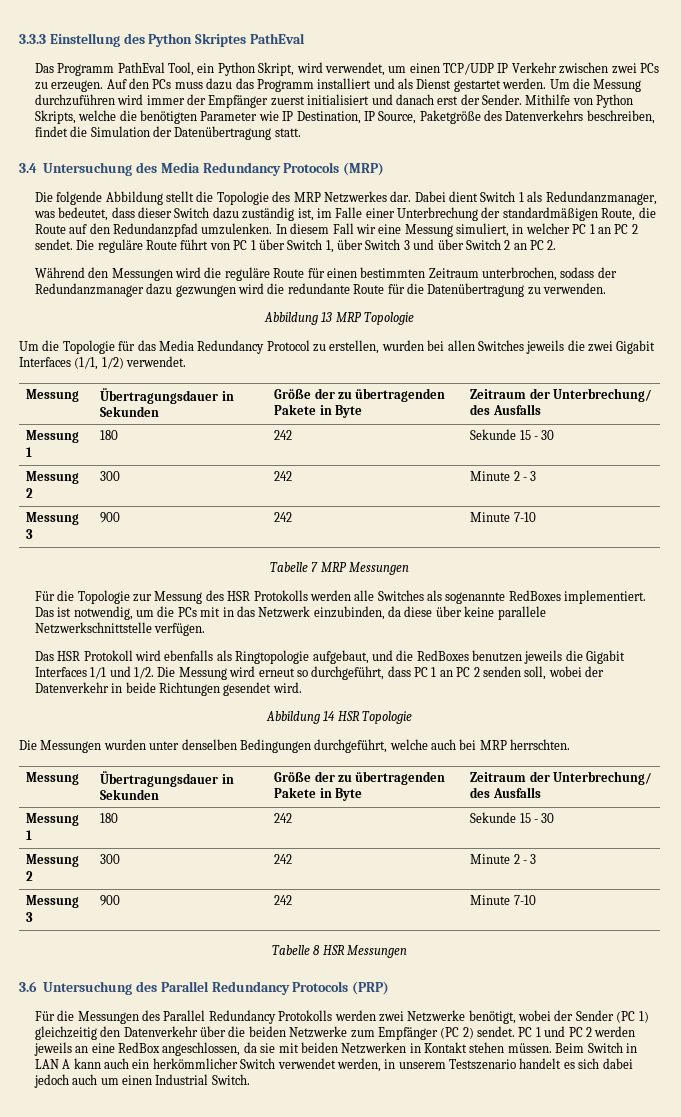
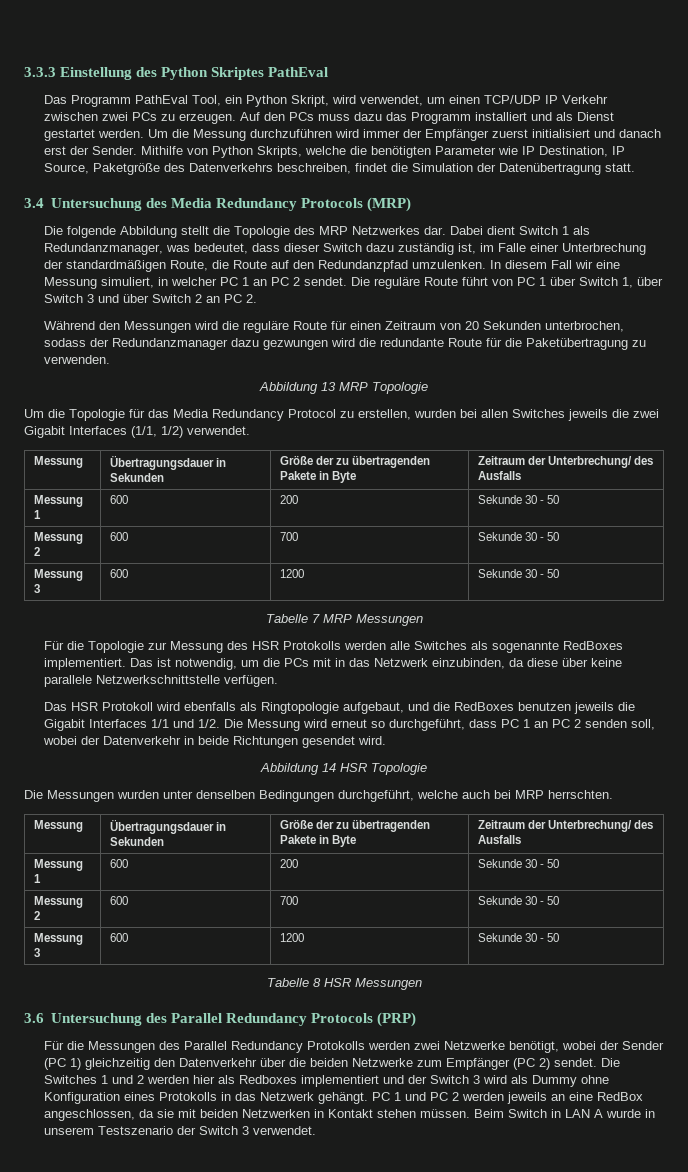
[360,267,479,278] bestimmten Zeitraum -> [384,321,541,330] Zeitraum von 20 Sekunden
[427,283,525,297] Datenübertragung -> [525,338,628,350] Paketübertragung
[100,430,119,440] [274,430,293,440] [470,429,555,440] [26,471,80,484] [26,488,34,498] [100,471,121,481] [274,471,293,481] [470,471,537,481] [26,512,80,525] [26,529,34,539] [100,512,121,523] [274,512,293,522] [470,512,536,522] 180 | 242 | Sekunde 15 - 30 // Messung 2 | 300 | 242 | Minute 2 - 3 // Messung 3 | 900 | 242 | Minute 7-10 -> [110,495,129,504] [280,495,299,504] [478,495,560,504] [34,532,84,544] [34,547,41,556] [110,532,129,541] [280,532,299,541] [478,532,560,541] [34,569,84,581] [34,584,41,593] [110,569,129,578] [280,569,305,578] [478,569,560,578] 600 | 200 | Sekunde 30 - 50 // Messung 2 | 600 | 700 | Sekunde 30 - 50 // Messung 3 | 600 | 1200 | Sekunde 30 - 50
[100,813,119,823] [274,813,293,823] [470,812,555,823] [26,854,80,867] [26,871,34,881] [100,854,121,864] [274,854,293,864] [470,854,537,864] [26,895,80,908] [26,912,34,922] [100,895,121,906] [274,895,293,905] [470,895,536,905] 180 | 242 | Sekunde 15 - 30 // Messung 2 | 300 | 242 | Minute 2 - 3 // Messung 3 | 900 | 242 | Minute 7-10 -> [110,859,129,868] [280,859,299,868] [478,859,560,868] [34,896,84,908] [34,911,41,920] [110,896,129,905] [280,896,299,905] [478,896,560,905] [34,933,84,945] [34,948,41,957] [110,933,129,942] [280,933,305,942] [478,933,560,942] 600 | 200 | Sekunde 30 - 50 // Messung 2 | 600 | 700 | Sekunde 30 - 50 // Messung 3 | 600 | 1200 | Sekunde 30 - 50
(516, 1031) none -> [600,1058,620,1067] [43,1075,609,1087] [43,1092,368,1104] Die Switches 1 und 2 werden hier als Redboxes implementiert und der Switch 3 wird als Dummy ohne Konfiguration eines Protokolls in das Netzwerk gehängt.
[73,1058,633,1072] [33,1074,250,1088] kann auch ein herkömmlicher Switch verwendet werden, in unserem Testszenario handelt es sich dabei jedoch auch um einen Industrial Switch. -> [605,1109,655,1118] [43,1126,316,1135] wurde in unserem Testszenario der Switch 3 verwendet.

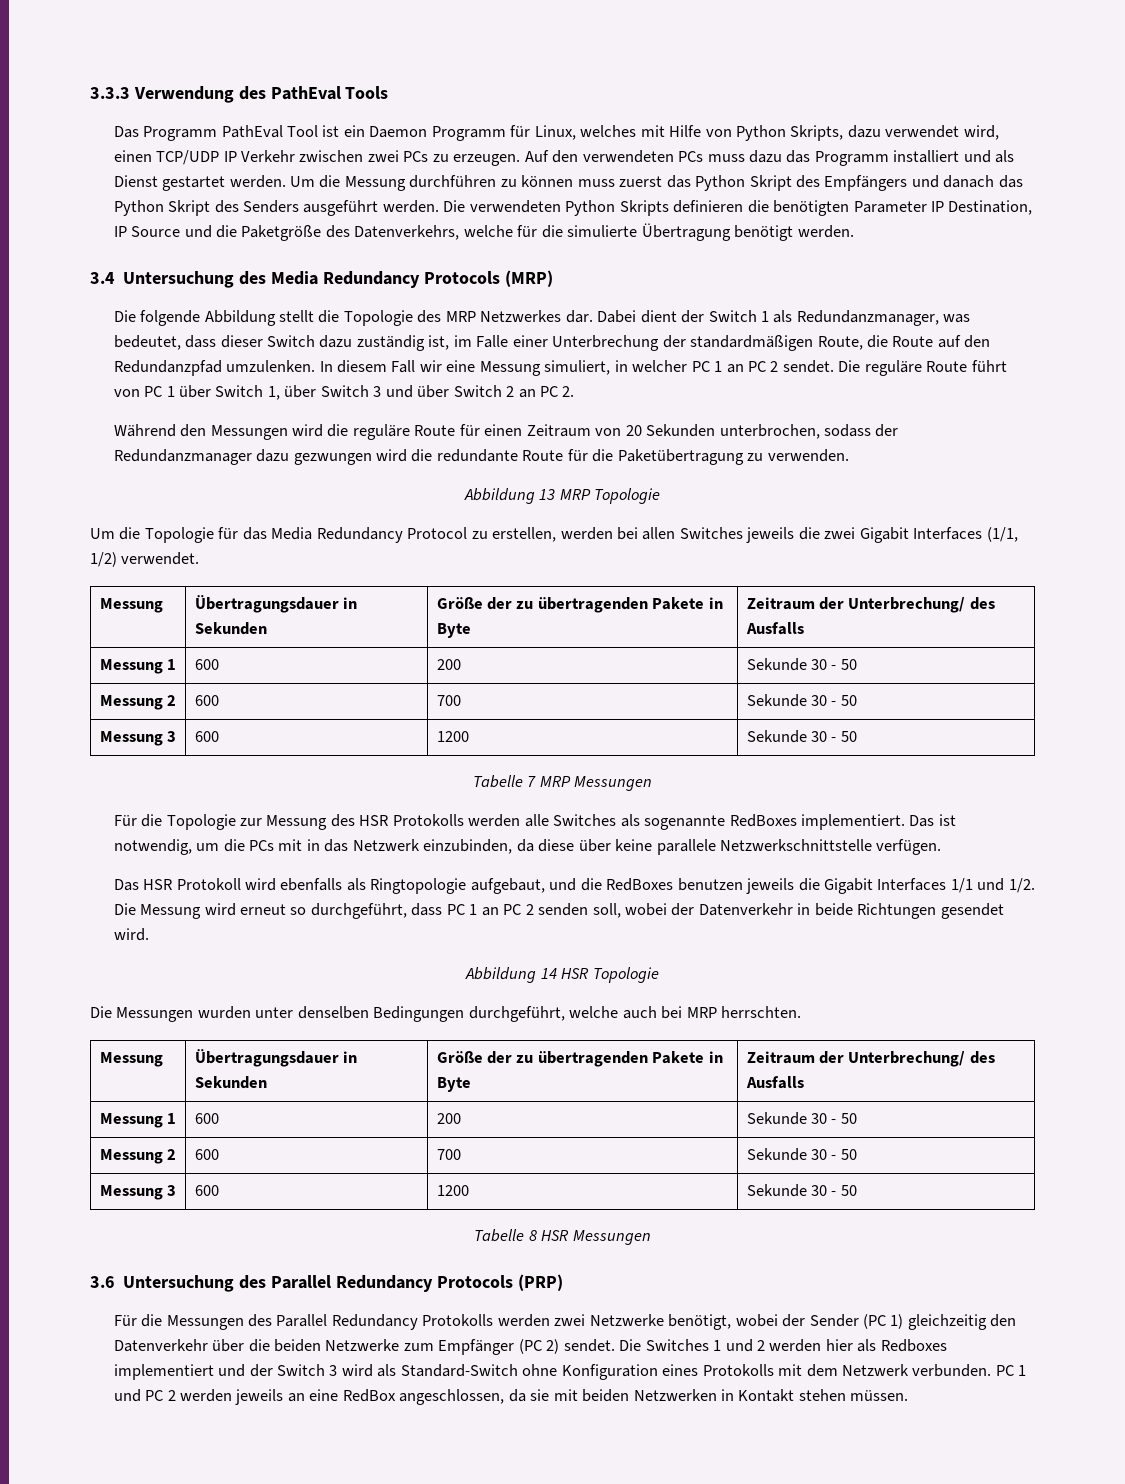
[60,67,329,80] Einstellung des Python Skriptes PathEval -> [133,86,389,103] Verwendung des PathEval Tools
[191,95,445,107] Tool, ein Python Skript, wird verwendet, um -> [287,125,999,141] Tool ist ein Daemon Programm für Linux, welches mit Hilfe von Python Skripts, dazu verwendet wird,
(285, 116) none -> [582,150,674,163] verwendeten
[249,129,661,141] [43,146,346,158] durchzuführen wird immer der Empfänger zuerst initialisiert und danach erst der Sender. Mithilfe von Python Skripts, welche -> [409,175,1023,191] [113,200,744,216] durchführen zu können muss zuerst das Python Skript des Empfängers und danach das Python Skript des Senders ausgeführt werden. Die verwendeten Python Skripts definieren
[497,146,518,155] wie -> (927, 207) none
[43,163,635,175] Source, Paketgröße des Datenverkehrs beschreiben, findet die Simulation der Datenübertragung statt. -> [131,223,854,241] Source und die Paketgröße des Datenverkehrs, welche für die simulierte Übertragung benötigt werden.
(515, 230) none -> [681,310,705,323] der
[414,409,456,418] wurden -> [560,527,613,540] werden
[531,1075,577,1087] Dummy -> [400,1364,518,1377] Standard-Switch
[220,1092,368,1104] in das Netzwerk gehängt. -> [778,1364,992,1377] mit dem Netzwerk verbunden.
[473,1109,655,1118] [43,1126,316,1135] Beim Switch in LAN A wurde in unserem Testszenario der Switch 3 verwendet. -> (909, 1395) none

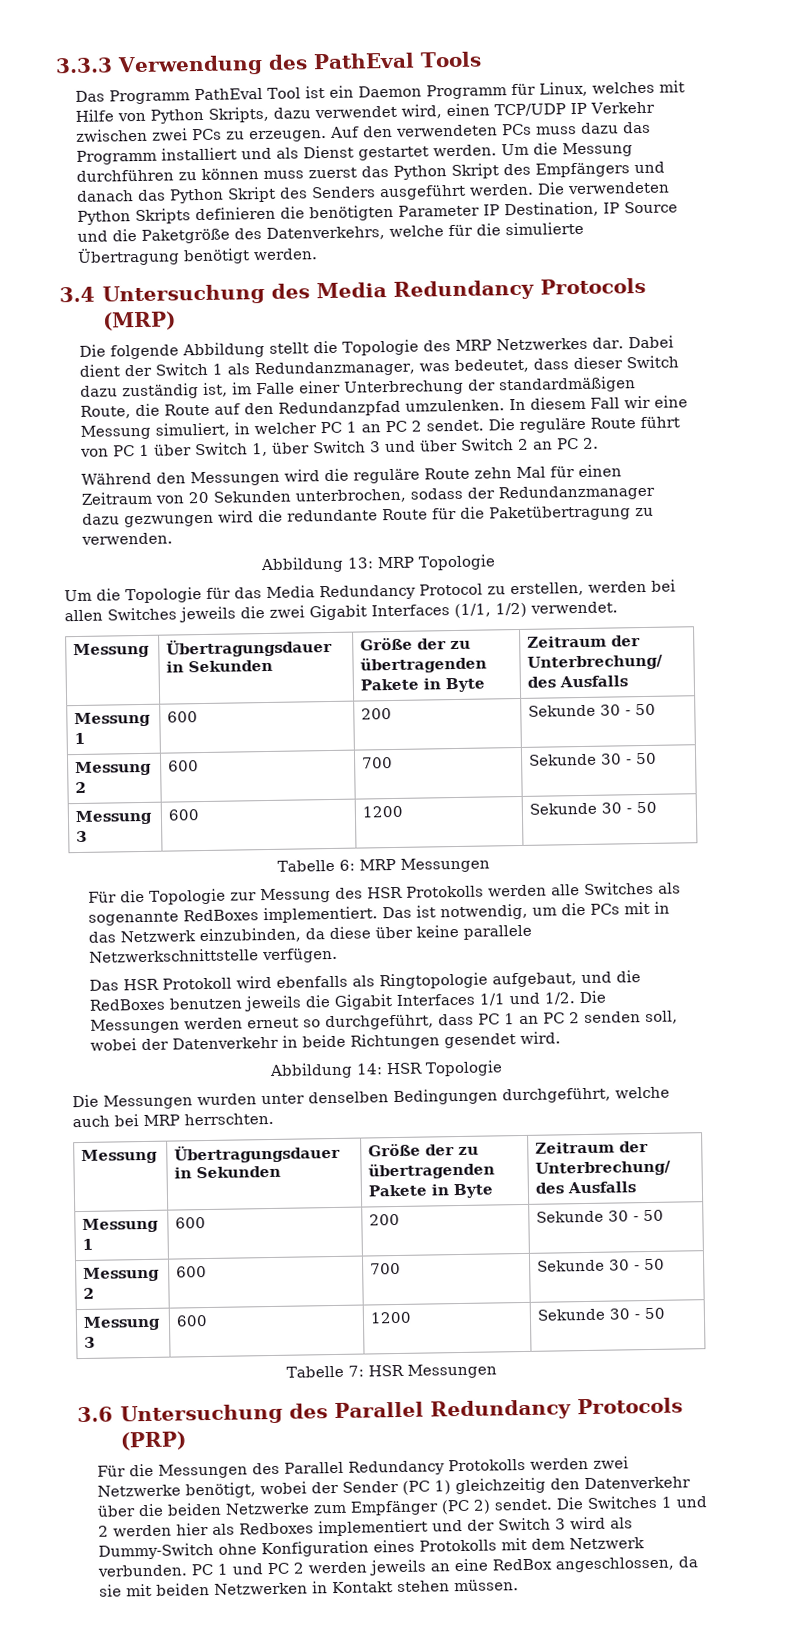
(456, 430) none -> [474,466,547,479] zehn Mal
[539,489,556,500] 13 -> [347,557,375,569] 13:
[527,776,537,787] 7 -> [338,859,355,871] 6:
[140,903,236,919] Messung wird -> [90,1017,244,1034] Messungen werden
[540,968,557,979] 14 -> [356,1063,384,1075] 14:
[528,1230,537,1241] 8 -> [347,1365,364,1377] 7:
[400,1364,518,1377] Standard-Switch -> [98,1542,215,1560] Dummy-Switch

